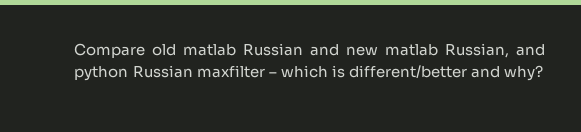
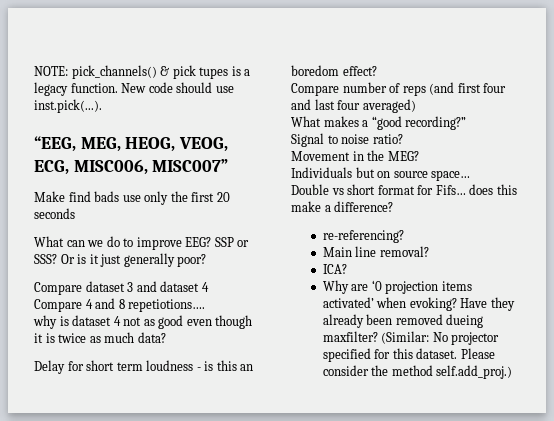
[74,43,545,58] [74,65,543,81] Compare old matlab Russian and new matlab Russian, and python Russian maxfilter – which is different/better and why? -> [34,65,251,79] [34,82,234,96] [34,99,102,113] [34,136,229,152] [34,159,229,175] [34,191,230,205] [34,208,75,219] [34,236,250,250] [34,253,207,267] [34,281,209,295] [34,298,206,312] [33,315,253,329] [34,332,166,343] [34,360,254,374] [291,65,377,76] [291,82,507,96] [291,99,416,113] [291,116,467,130] [291,133,403,147] [291,150,419,161] [291,167,471,181] [291,184,517,195] [291,201,394,212] [322,230,404,243] [322,246,429,257] [322,264,347,274] [322,280,472,294] [322,297,515,311] [322,314,484,328] [322,331,500,345] [322,348,495,362] [322,365,513,379] NOTE: pick_channels() & pick tupes is a legacy function. New code should use inst.pick(...). // “EEG, MEG, HEOG, VEOG, ECG, MISC006, MISC007” // Make find bads use only the first 20 seconds // What can we do to improve EEG? SSP or SSS? Or is it just generally poor? // Compare dataset 3 and dataset 4 // Compare 4 and 8 repetiotions…. // why is dataset 4 not as good even though it is twice as much data? // Delay for short term loudness - is this an boredom effect? // Compare number of reps (and first four and last four averaged) // What makes a “good recording?” // Signal to noise ratio? // Movement in the MEG? // Individuals but on source space… // Double vs short format for Fifs… does this make a difference? // re-referencing? // Main line removal? // ICA? // Why are ‘0 projection items activated’ when evoking? Have they already been removed dueing maxfilter? (Similar: No projector specified for this dataset. Please consider the method self.add_proj.)

